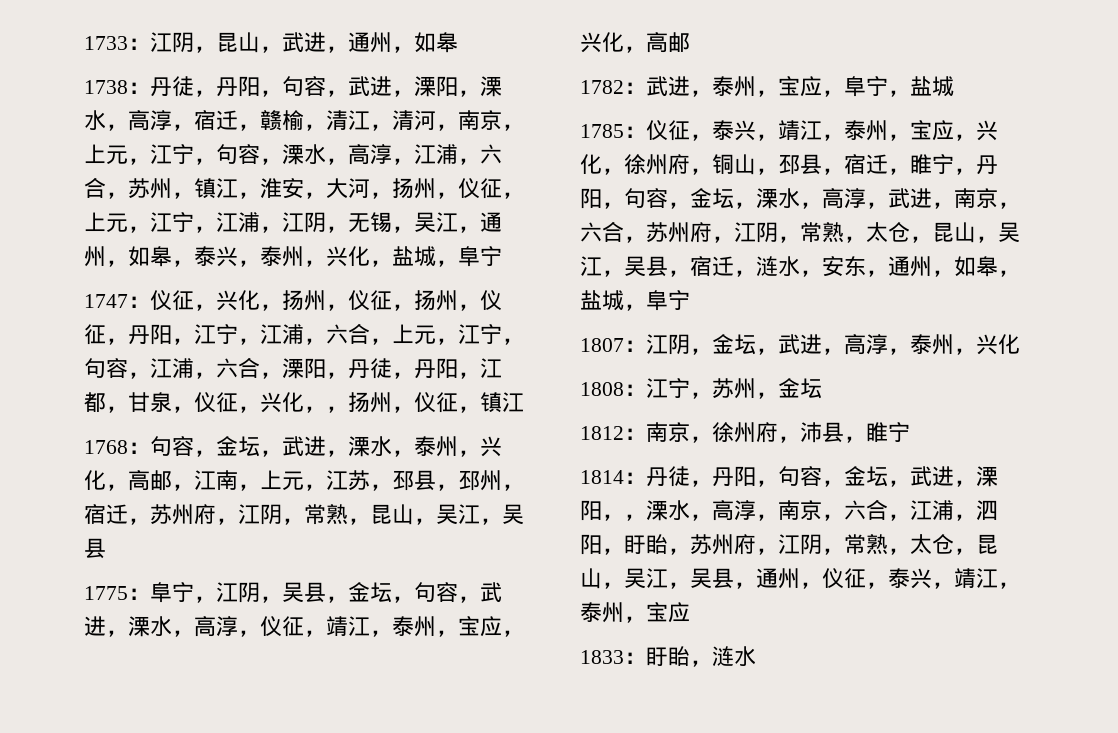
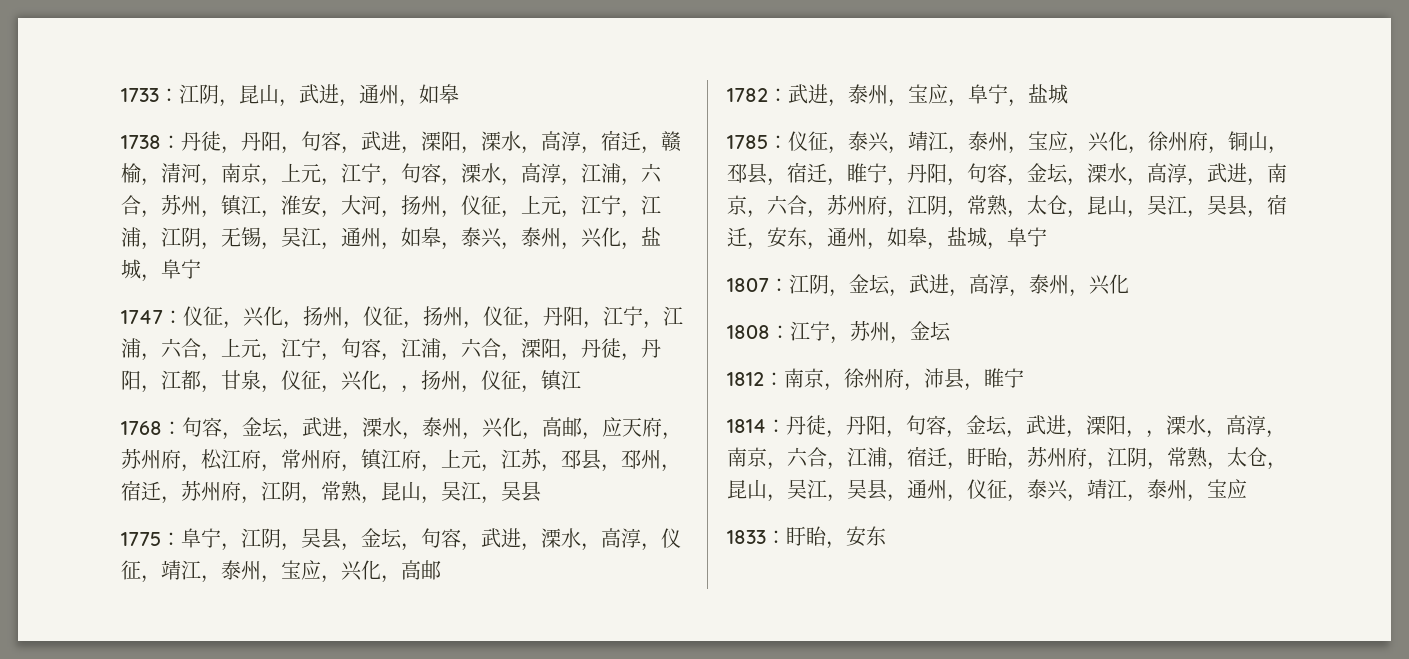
[348,110,414,131] 江，清 -> (181, 173) none
[194,470,238,490] 江南 -> [602,417,682,440] [121,448,421,472] 应天府，苏州府，松江府，常州府，镇江府
[756,256,822,277] 涟水， -> (767, 246) none
[976,500,998,520] [580,534,602,555] 泗阳 -> [907,446,947,467] 宿迁
[712,646,756,667] 涟水 -> [846,526,886,547] 安东

